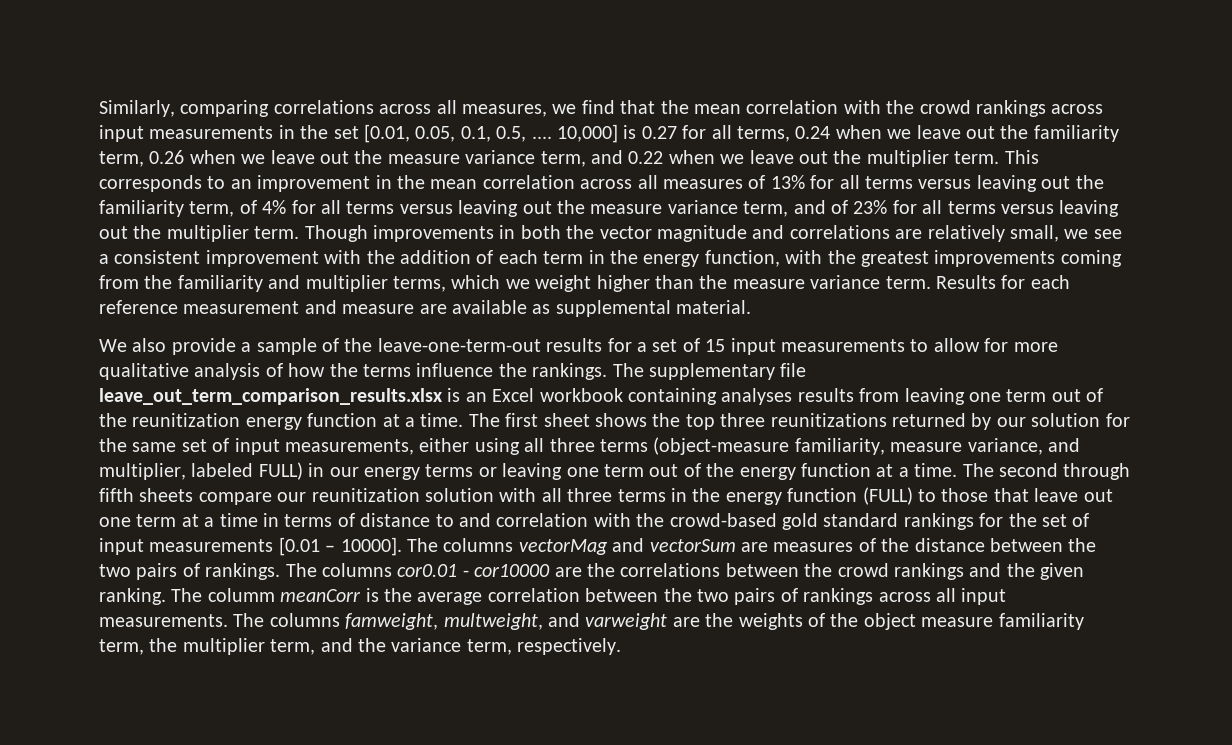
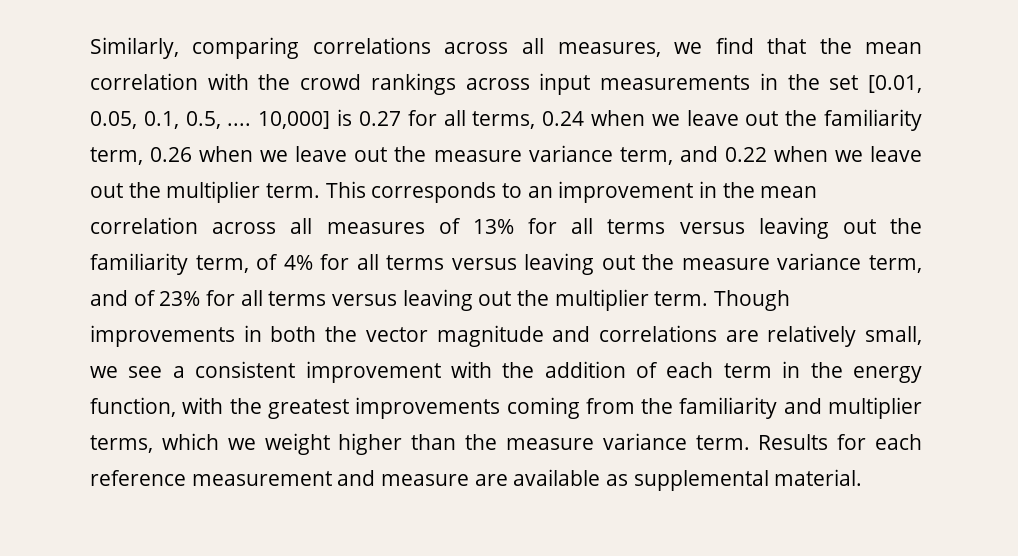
[99,338,1058,355] [99,363,807,380] [99,388,1104,405] [99,413,1130,430] [99,437,1080,455] [99,462,1131,480] [99,487,1113,505] [99,513,1090,530] [99,537,1097,556] [99,563,1085,580] [99,588,1007,605] [99,613,1084,630] [99,638,622,655] // We also provide a sample of the leave-one-term-out results for a set of 15 input measurements to allow for more qualitative analysis of how the terms influence the rankings. The supplementary file leave_out_term_comparison_results.xlsx is an Excel workbook containing analyses results from leaving one term out of the reunitization energy function at a time. The first sheet shows the top three reunitizations returned by our solution for the same set of input measurements, either using all three terms (object-measure familiarity, measure variance, and multiplier, labeled FULL) in our energy terms or leaving one term out of the energy function at a time. The second through fifth sheets compare our reunitization solution with all three terms in the energy function (FULL) to those that leave out one term at a time in terms of distance to and correlation with the crowd-based gold standard rankings for the set of input measurements [0.01 – 10000]. The columns vectorMag and vectorSum are measures of the distance between the two pairs of rankings. The columns cor0.01 - cor10000 are the correlations between the crowd rankings and the given ranking. The columm meanCorr is the average correlation between the two pairs of rankings across all input measurements. The columns famweight, multweight, and varweight are the weights of the object measure familiarity term, the multiplier term, and the variance term, respectively. -> (863, 477) none

